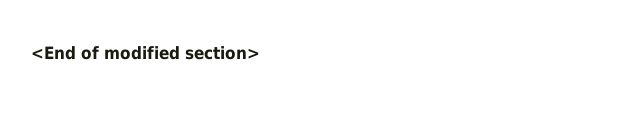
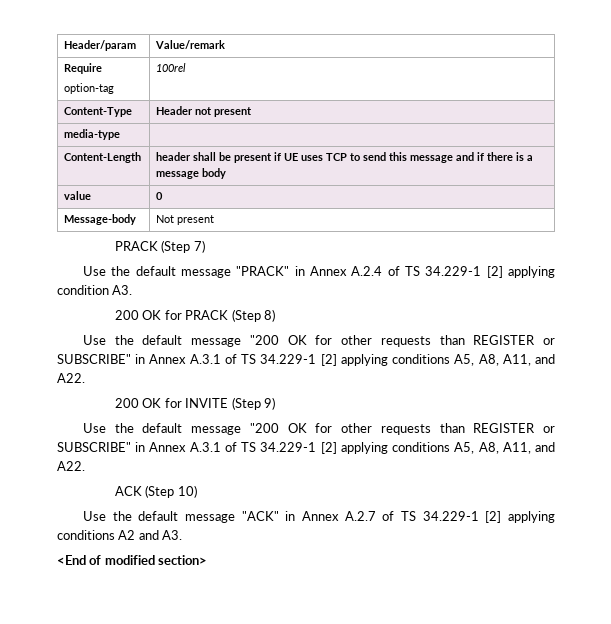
(31, 53) none -> [64,40,137,51] [155,40,226,49] [64,63,103,74] [64,83,115,94] [156,63,187,72] [64,107,133,117] [156,106,253,117] [64,129,121,140] [64,152,142,163] [156,152,534,163] [156,168,227,179] [64,191,92,200] [156,192,164,200] [64,214,137,225] [156,215,215,225] [115,240,205,253] [82,266,555,278] [57,285,133,295] [115,309,275,322] [82,335,555,347] [57,354,555,366] [57,373,85,383] [115,397,275,410] [82,423,555,435] [57,442,555,454] [57,461,85,471] [115,485,197,498] [82,511,556,523] [57,530,183,540] Header/param | Value/remark // Require // option-tag | 100rel // Content-Type | Header not present // media-type | // Content-Length | header shall be present if UE uses TCP to send this message and if there is a message body // value | 0 // Message-body | Not present // PRACK (Step 7) // Use the default message "PRACK" in Annex A.2.4 of TS 34.229-1 [2] applying condition A3. // 200 OK for PRACK (Step 8) // Use the default message "200 OK for other requests than REGISTER or SUBSCRIBE" in Annex A.3.1 of TS 34.229-1 [2] applying conditions A5, A8, A11, and A22. // 200 OK for INVITE (Step 9) // Use the default message "200 OK for other requests than REGISTER or SUBSCRIBE" in Annex A.3.1 of TS 34.229-1 [2] applying conditions A5, A8, A11, and A22. // ACK (Step 10) // Use the default message "ACK" in Annex A.2.7 of TS 34.229-1 [2] applying conditions A2 and A3. //

